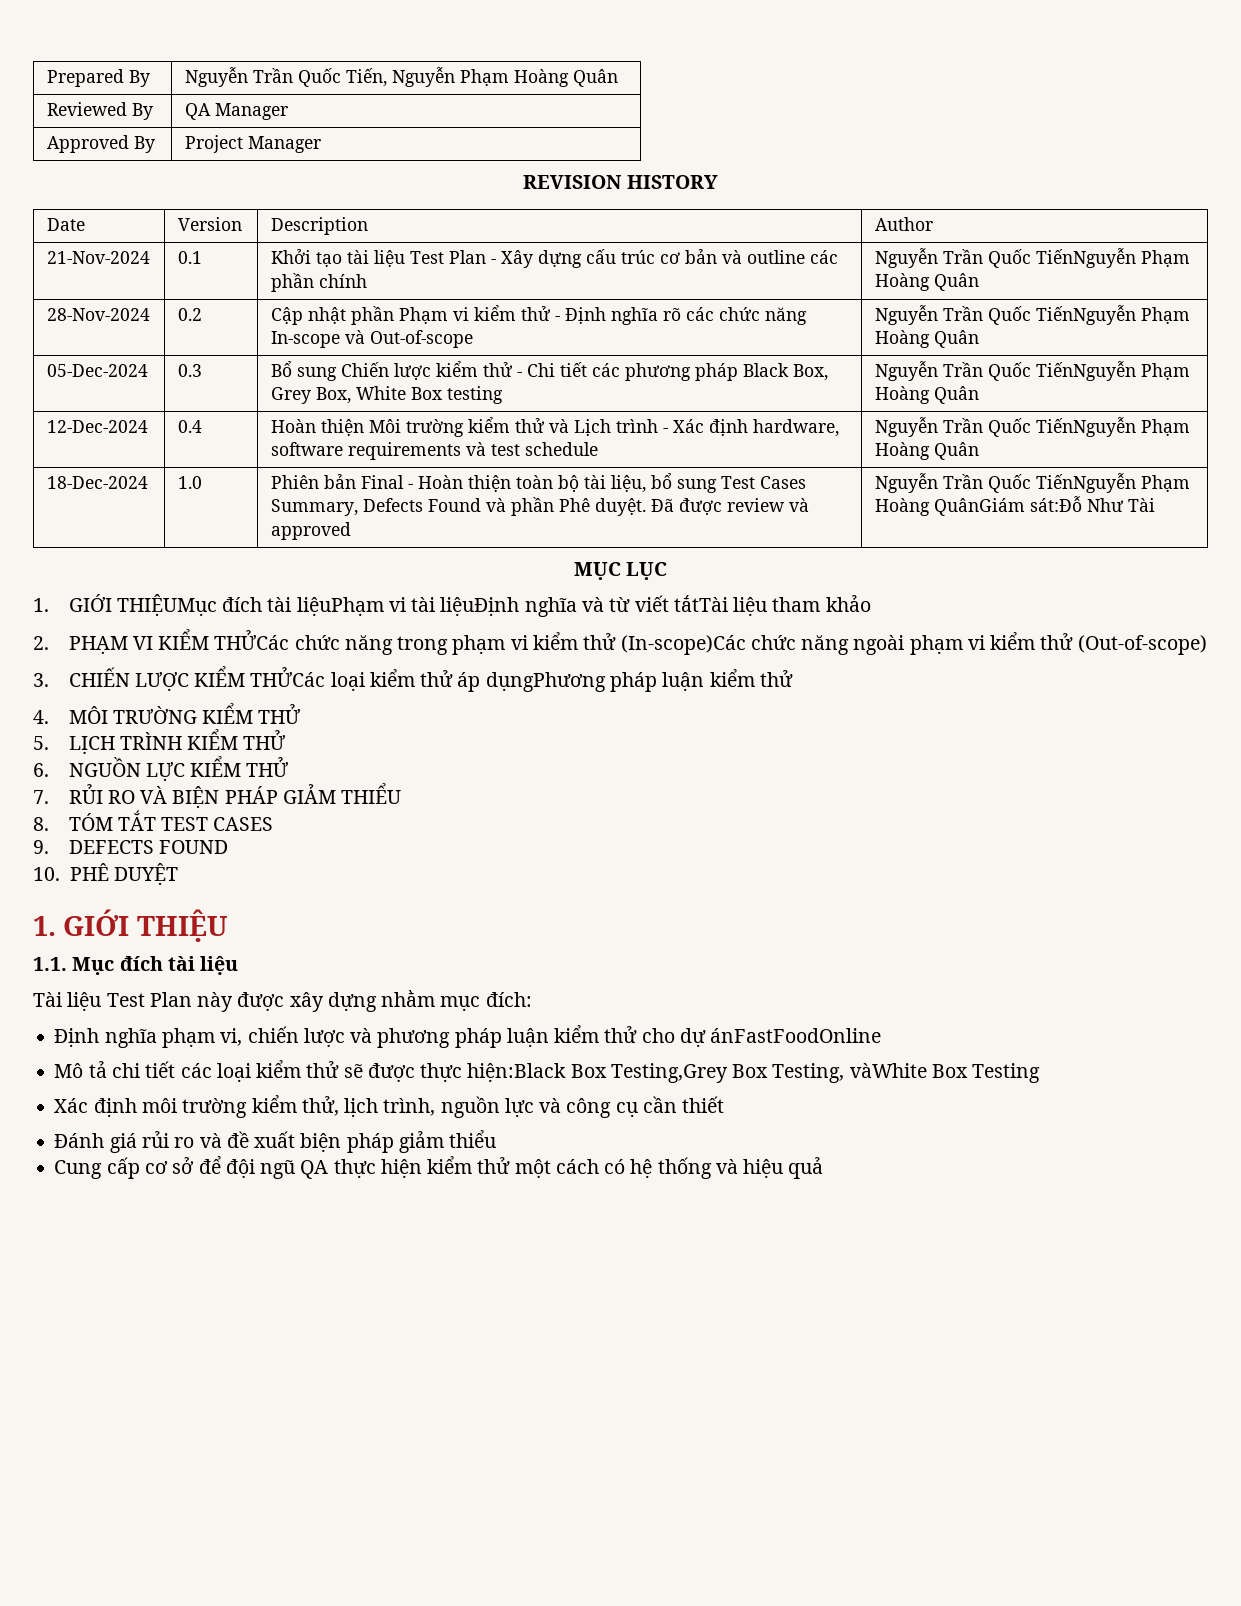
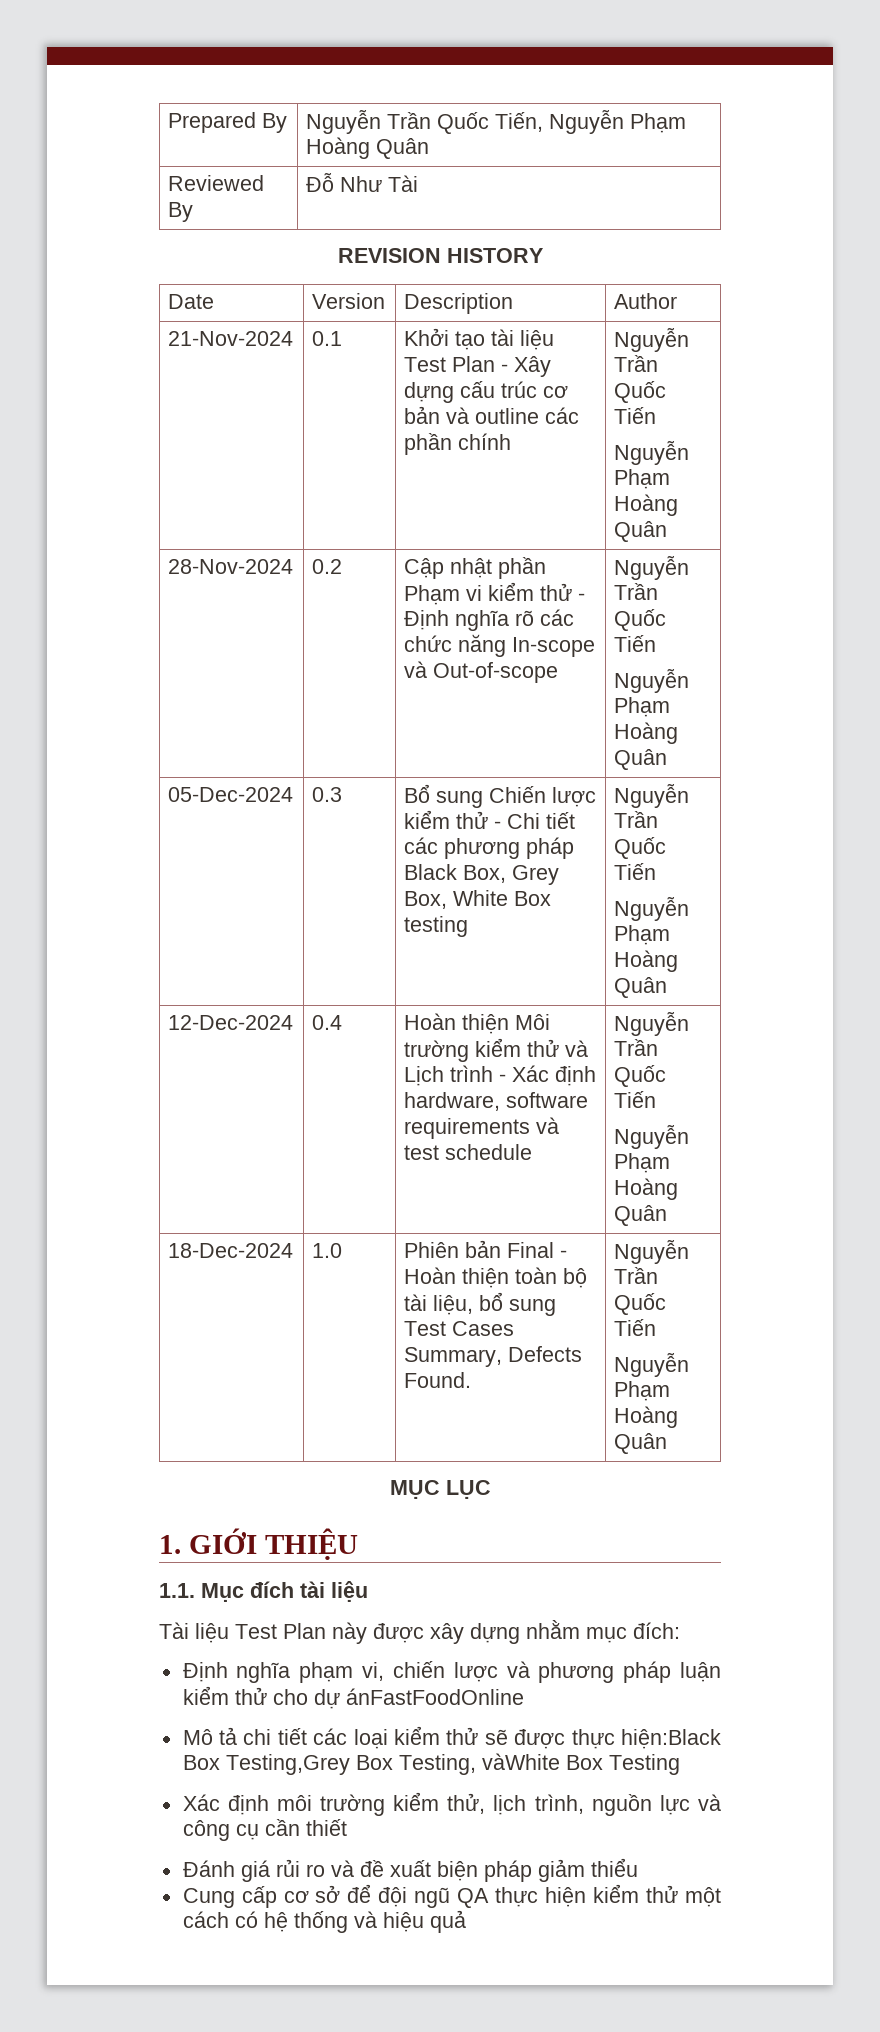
[184,103,288,120] [46,135,155,153] [184,135,321,153] QA Manager // Approved By | Project Manager -> [306,173,419,192] Đỗ Như Tài
[1035,248,1136,268] TiếnNguyễn -> [614,407,657,424] [614,441,690,465] Tiến // Nguyễn
[1035,305,1136,325] TiếnNguyễn -> [614,635,657,652] [614,669,690,693] Tiến // Nguyễn
[1035,361,1136,381] TiếnNguyễn -> [614,863,657,880] [614,897,690,921] Tiến // Nguyễn
[1035,417,1136,437] TiếnNguyễn -> [614,1091,657,1108] [614,1125,690,1149] Tiến // Nguyễn
[427,497,809,516] [270,522,351,540] [874,473,1190,493] [874,496,1155,516] [573,562,668,580] [33,594,871,617] [33,629,1207,655] [33,666,793,692] [33,703,301,724] [33,729,286,754] [33,756,289,781] [33,783,402,808] [33,810,274,831] [33,840,228,854] [33,863,179,885] Found và phần Phê duyệt. Đã được review và approved | Nguyễn Trần Quốc TiếnNguyễn Phạm Hoàng QuânGiám sát:Đỗ Như Tài // MỤC LỤC // 1. GIỚI THIỆUMục đích tài liệuPhạm vi tài liệuĐịnh nghĩa và từ viết tắtTài liệu tham khảo // 2. PHẠM VI KIỂM THỬCác chức năng trong phạm vi kiểm thử (In-scope)Các chức năng ngoài phạm vi kiểm thử (Out-of-scope) // 3. CHIẾN LƯỢC KIỂM THỬCác loại kiểm thử áp dụngPhương pháp luận kiểm thử // 4. MÔI TRƯỜNG KIỂM THỬ // 5. LỊCH TRÌNH KIỂM THỬ // 6. NGUỒN LỰC KIỂM THỬ // 7. RỦI RO VÀ BIỆN PHÁP GIẢM THIỂU // 8. TÓM TẮT TEST CASES // 9. DEFECTS FOUND // 10. PHÊ DUYỆT -> [404,1372,472,1388] [614,1240,690,1264] [614,1267,659,1284] [614,1293,667,1315] [614,1319,657,1336] [614,1353,690,1377] [614,1381,671,1401] [614,1406,679,1428] [614,1433,668,1454] [389,1480,491,1499] Found. | Nguyễn Trần Quốc Tiến // Nguyễn Phạm Hoàng Quân // MỤC LỤC

